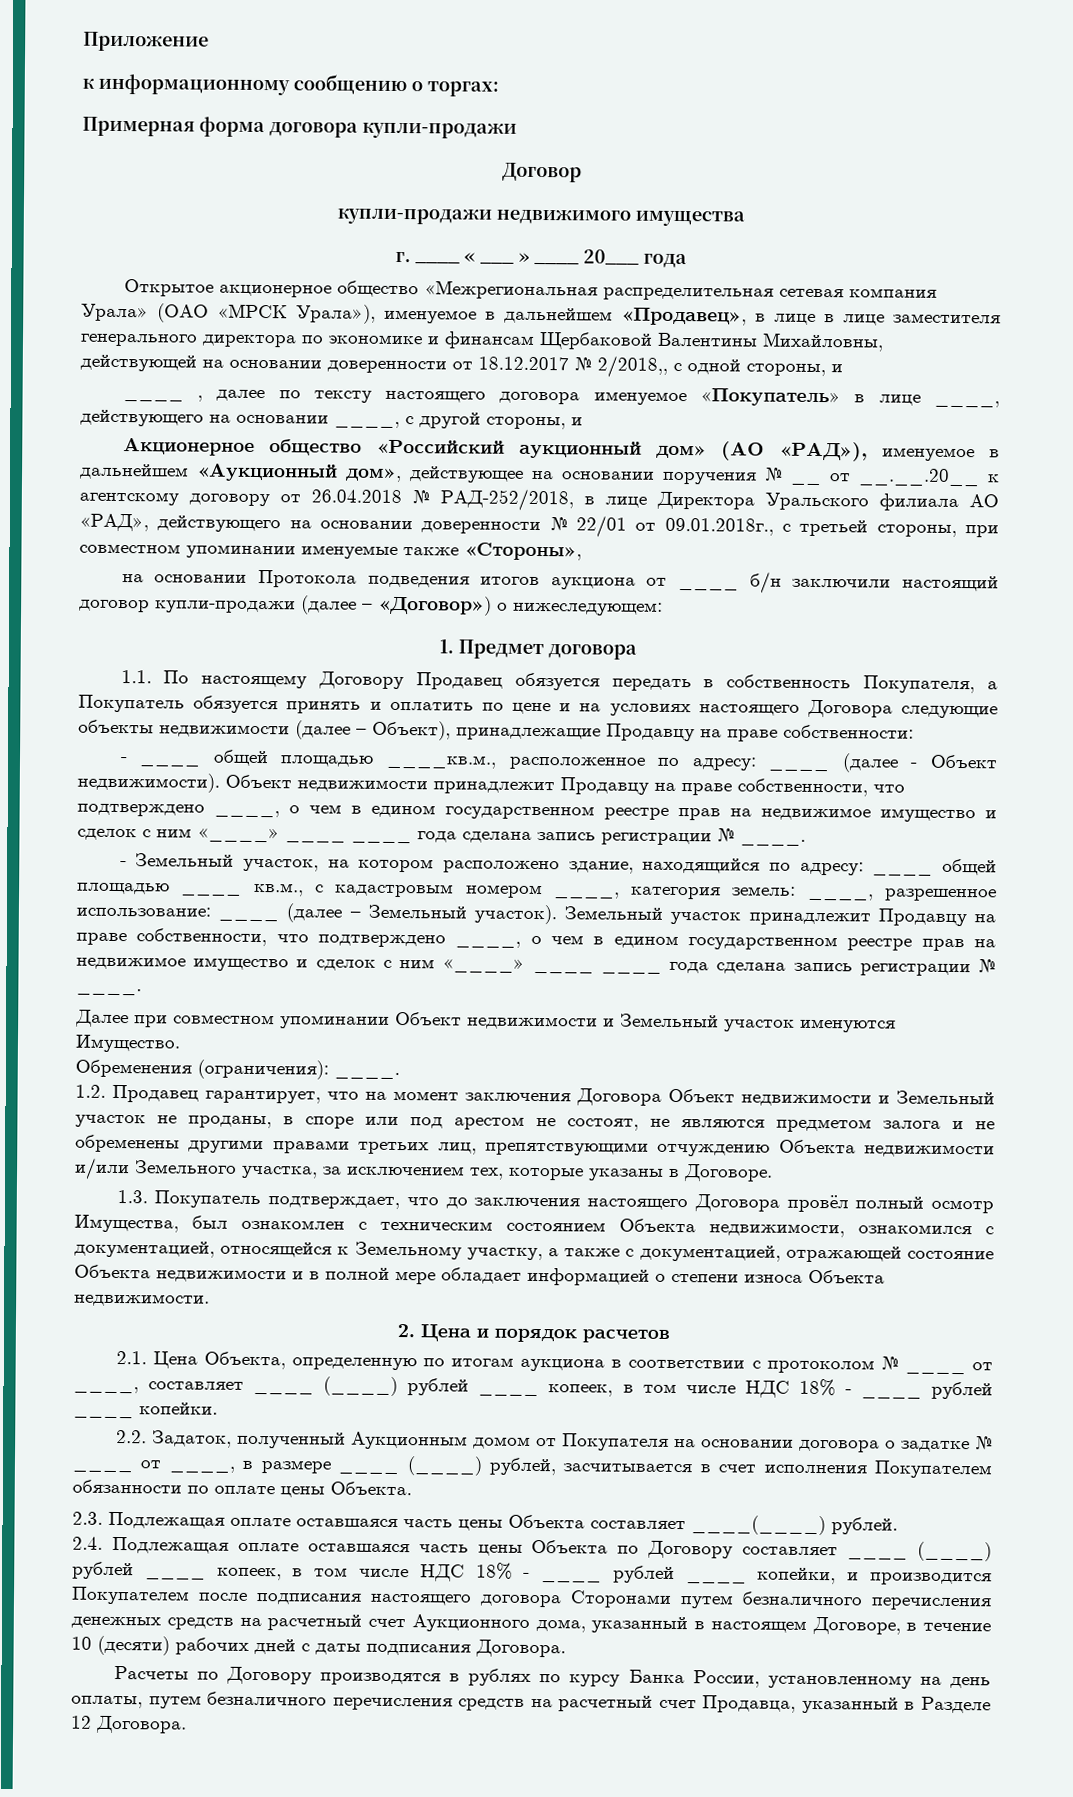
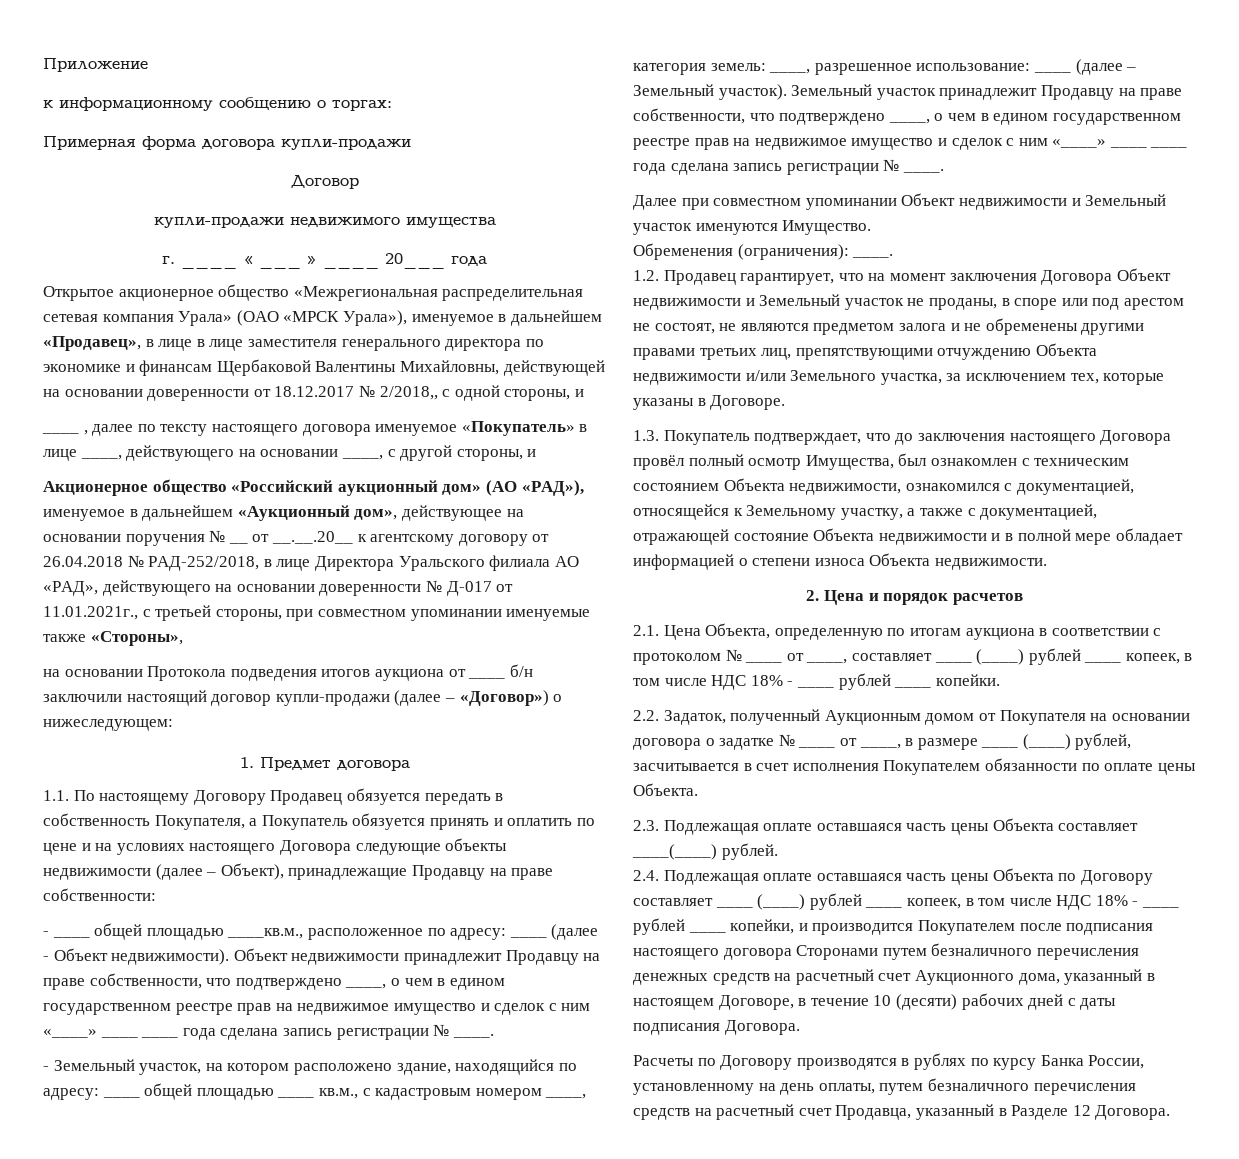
[576,515,774,538] 22/01 от 09.01.2018г., -> [446,581,514,596] [43,606,138,620] Д-017 от 11.01.2021г.,

